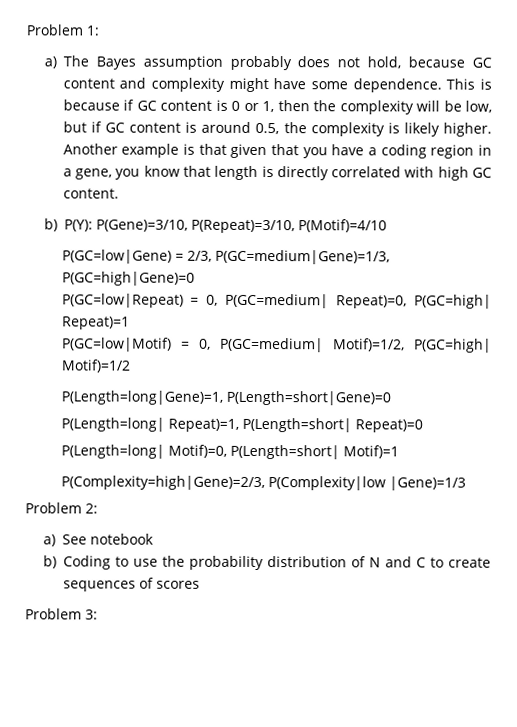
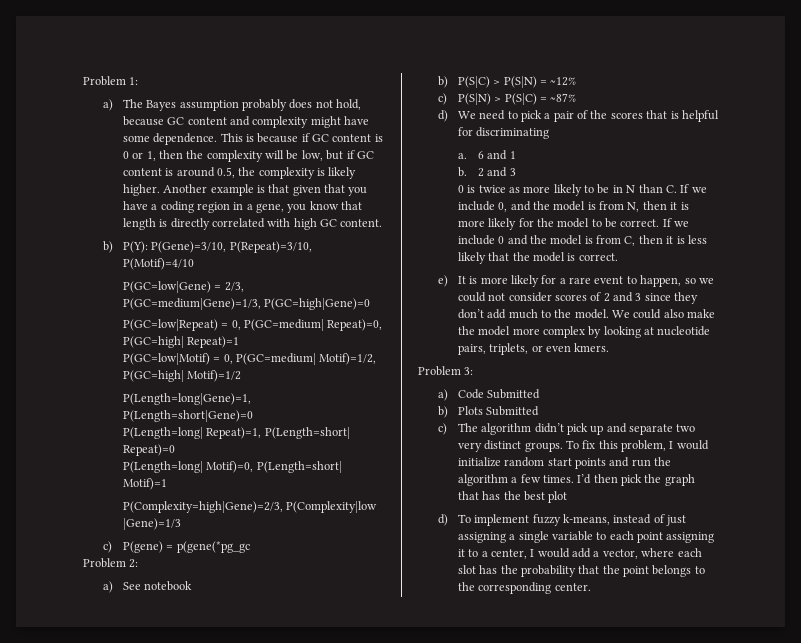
(466, 483) none -> [102,541,250,553] // c) P(gene) = p(gene(*pg_gc
[62,555,492,571] [62,577,200,592] [25,608,98,620] Coding to use the probability distribution of N and C to create sequences of scores // Problem 3: -> [457,76,577,88] [437,93,577,105] [437,110,719,122] [457,127,550,139] [457,150,516,160] [457,167,516,177] [457,184,707,196] [457,201,689,212] [457,218,690,230] [457,235,707,246] [457,252,618,264] [437,275,714,287] [457,292,699,304] [457,309,716,319] [457,326,711,338] [457,343,610,355] [418,366,474,376] [437,389,541,401] [437,406,540,418] [437,423,696,435] [457,440,709,452] [457,457,672,469] [457,474,695,486] [457,491,568,503] [437,514,687,526] [457,531,715,543] [457,548,702,559] [457,565,705,577] [457,582,591,594] P(S|C) > P(S|N) = ~12% // c) P(S|N) > P(S|C) = ~87% // d) We need to pick a pair of the scores that is helpful for discriminating // a. 6 and 1 // b. 2 and 3 // 0 is twice as more likely to be in N than C. If we include 0, and the model is from N, then it is more likely for the model to be correct. If we include 0 and the model is from C, then it is less likely that the model is correct. // e) It is more likely for a rare event to happen, so we could not consider scores of 2 and 3 since they don’t add much to the model. We could also make the model more complex by looking at nucleotide pairs, triplets, or even kmers. // Problem 3: // a) Code Submitted // b) Plots Submitted // c) The algorithm didn’t pick up and separate two very distinct groups. To fix this problem, I would initialize random start points and run the algorithm a few times. I’d then pick the graph that has the best plot // d) To implement fuzzy k-means, instead of just assigning a single variable to each point assigning it to a center, I would add a vector, where each slot has the probability that the point belongs to the corresponding center.

